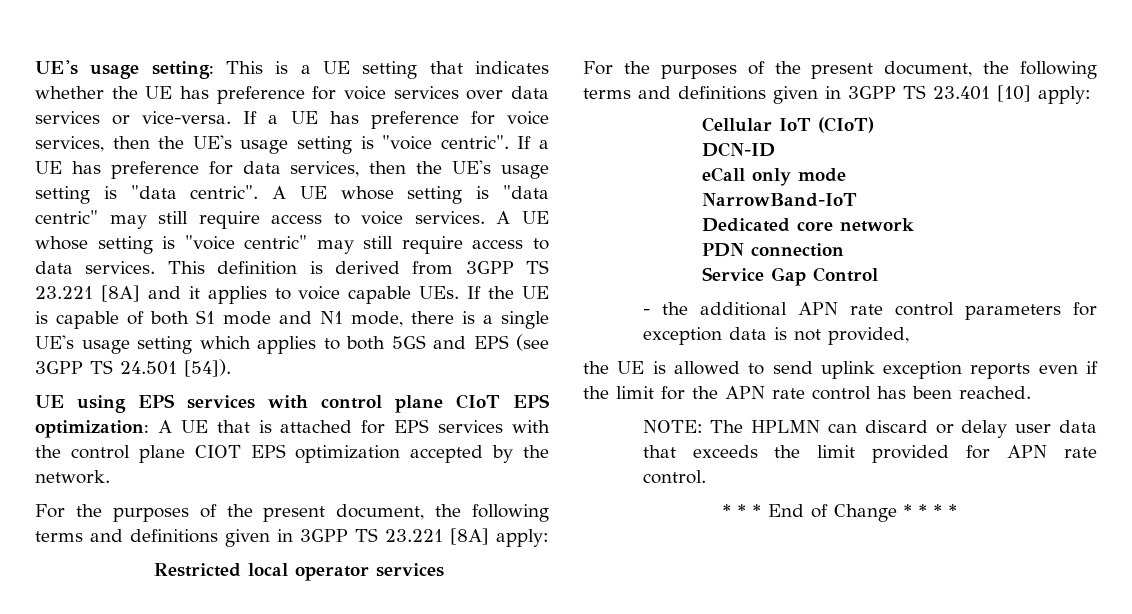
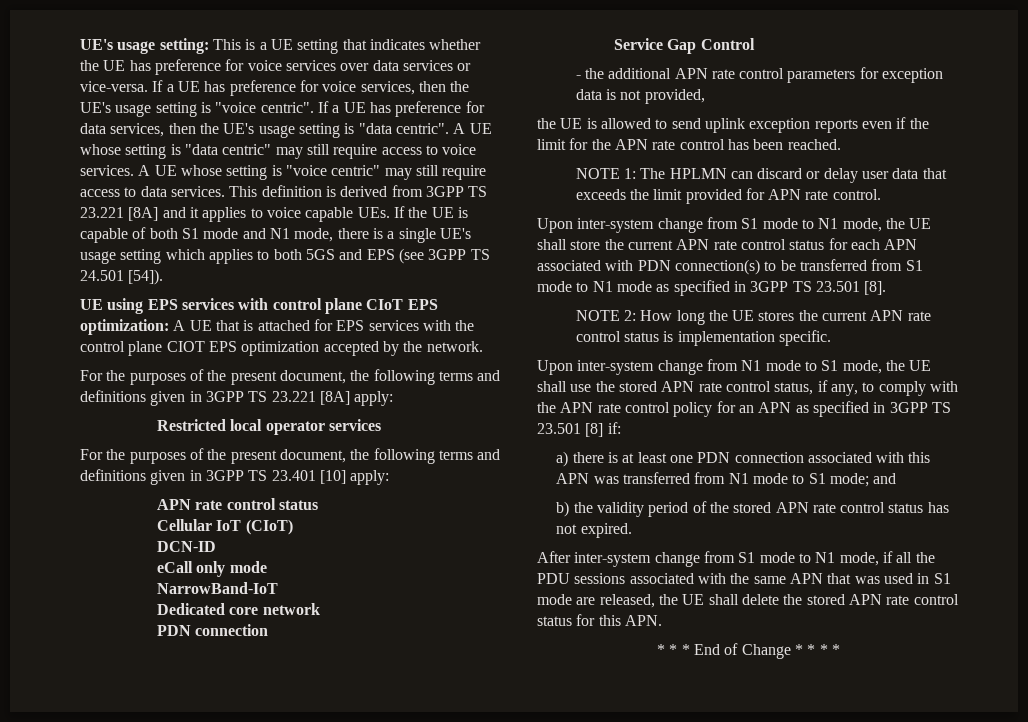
(1091, 95) none -> [157,498,319,510] // APN rate control status
[642,420,703,433] NOTE: -> [575,168,636,179] NOTE 1:
(706, 477) none -> [537,217,932,233] [537,238,918,250] [537,259,923,275] [537,280,887,296] [575,310,931,325] [575,330,831,346] [537,359,932,375] [537,380,958,396] [537,401,951,417] [537,422,621,437] [556,451,931,467] [556,472,897,487] [556,501,949,517] [556,523,632,538] [537,551,935,567] [537,573,951,584] [537,594,959,608] [537,614,662,626] // Upon inter-system change from S1 mode to N1 mode, the UE shall store the current APN rate control status for each APN associated with PDN connection(s) to be transferred from S1 mode to N1 mode as specified in 3GPP TS 23.501 [8]. // NOTE 2: How long the UE stores the current APN rate control status is implementation specific. // Upon inter-system change from N1 mode to S1 mode, the UE shall use the stored APN rate control status, if any, to comply with the APN rate control policy for an APN as specified in 3GPP TS 23.501 [8] if: // a) there is at least one PDN connection associated with this APN was transferred from N1 mode to S1 mode; and // b) the validity period of the stored APN rate control status has not expired. // After inter-system change from S1 mode to N1 mode, if all the PDU sessions associated with the same APN that was used in S1 mode are released, the UE shall delete the stored APN rate control status for this APN.

